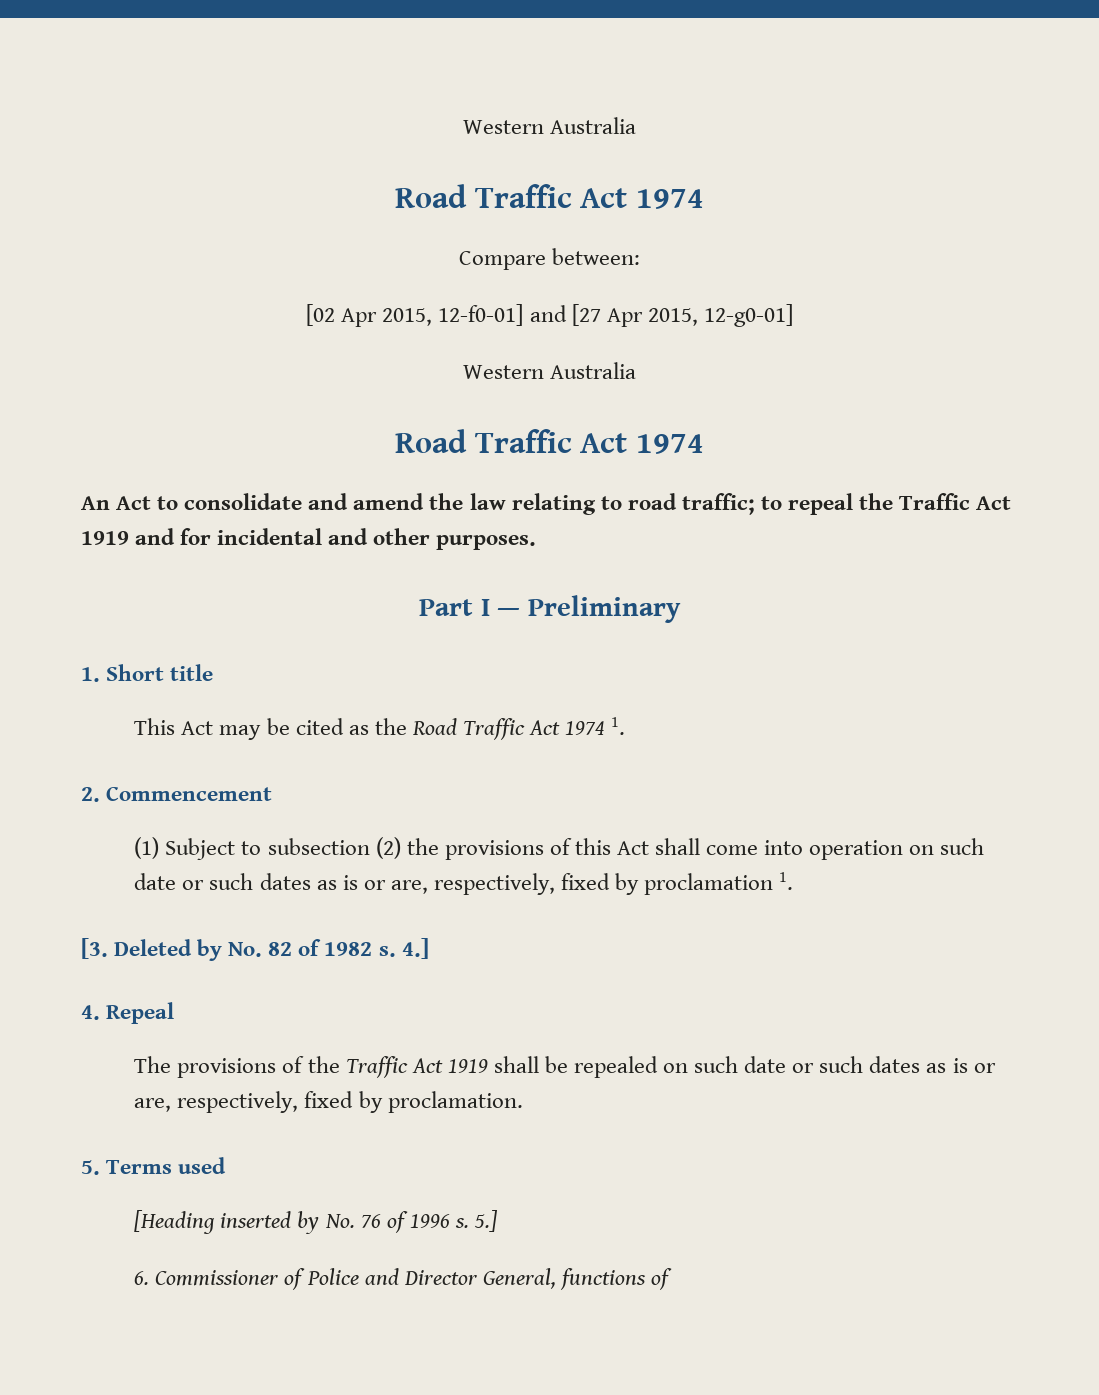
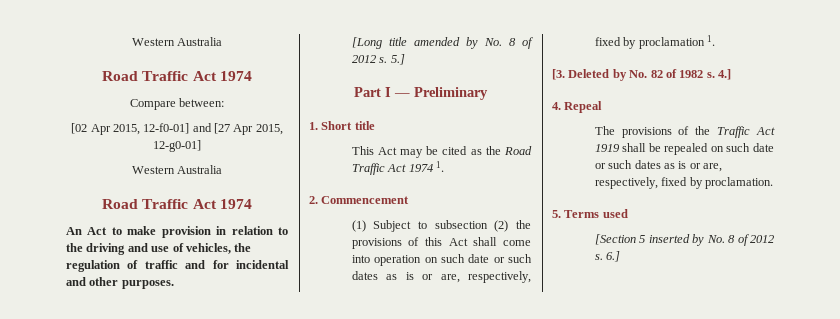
[184,493,1012,515] [81,531,129,545] consolidate and amend the law relating to road traffic; to repeal the Traffic Act 1919 -> [127,226,288,238] [66,243,252,255] [66,260,178,272] make provision in relation to the driving and use of vehicles, the regulation of traffic
(537, 542) none -> [351,37,533,49] [351,54,405,65] // [Long title amended by No. 8 of 2012 s. 5.]
[134,1210,216,1234] [Heading -> [594,234,646,245] [Section 5
[360,1210,498,1233] [134,1268,672,1290] 76 of 1996 s. 5.] // 6. Commissioner of Police and Director General, functions of -> [728,234,774,246] [594,251,621,262] 8 of 2012 s. 6.]

